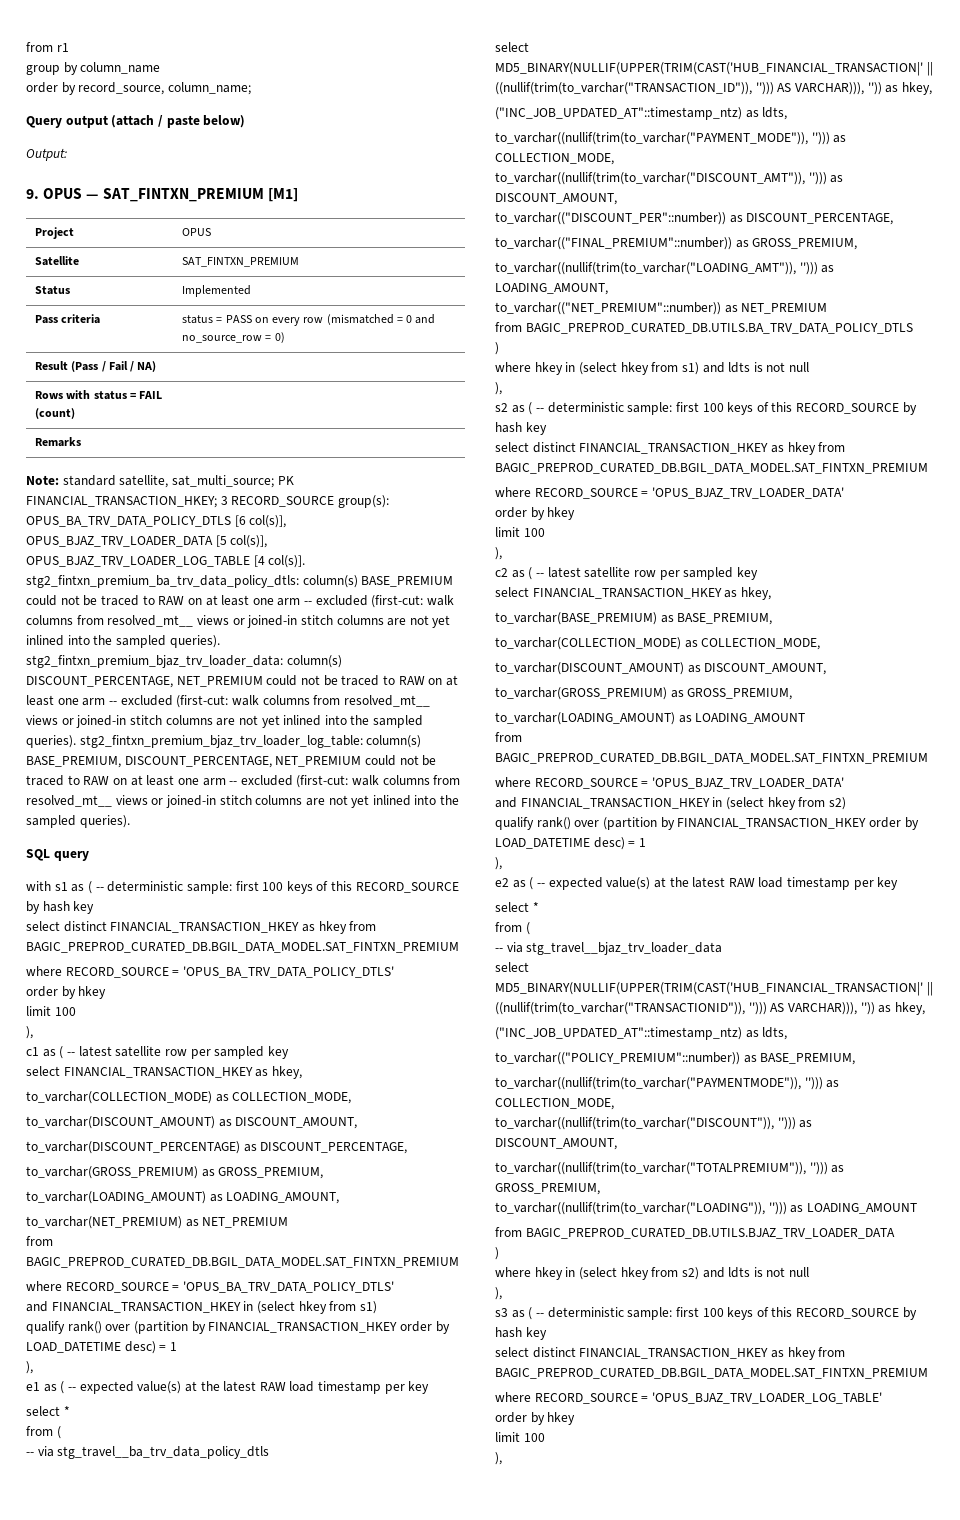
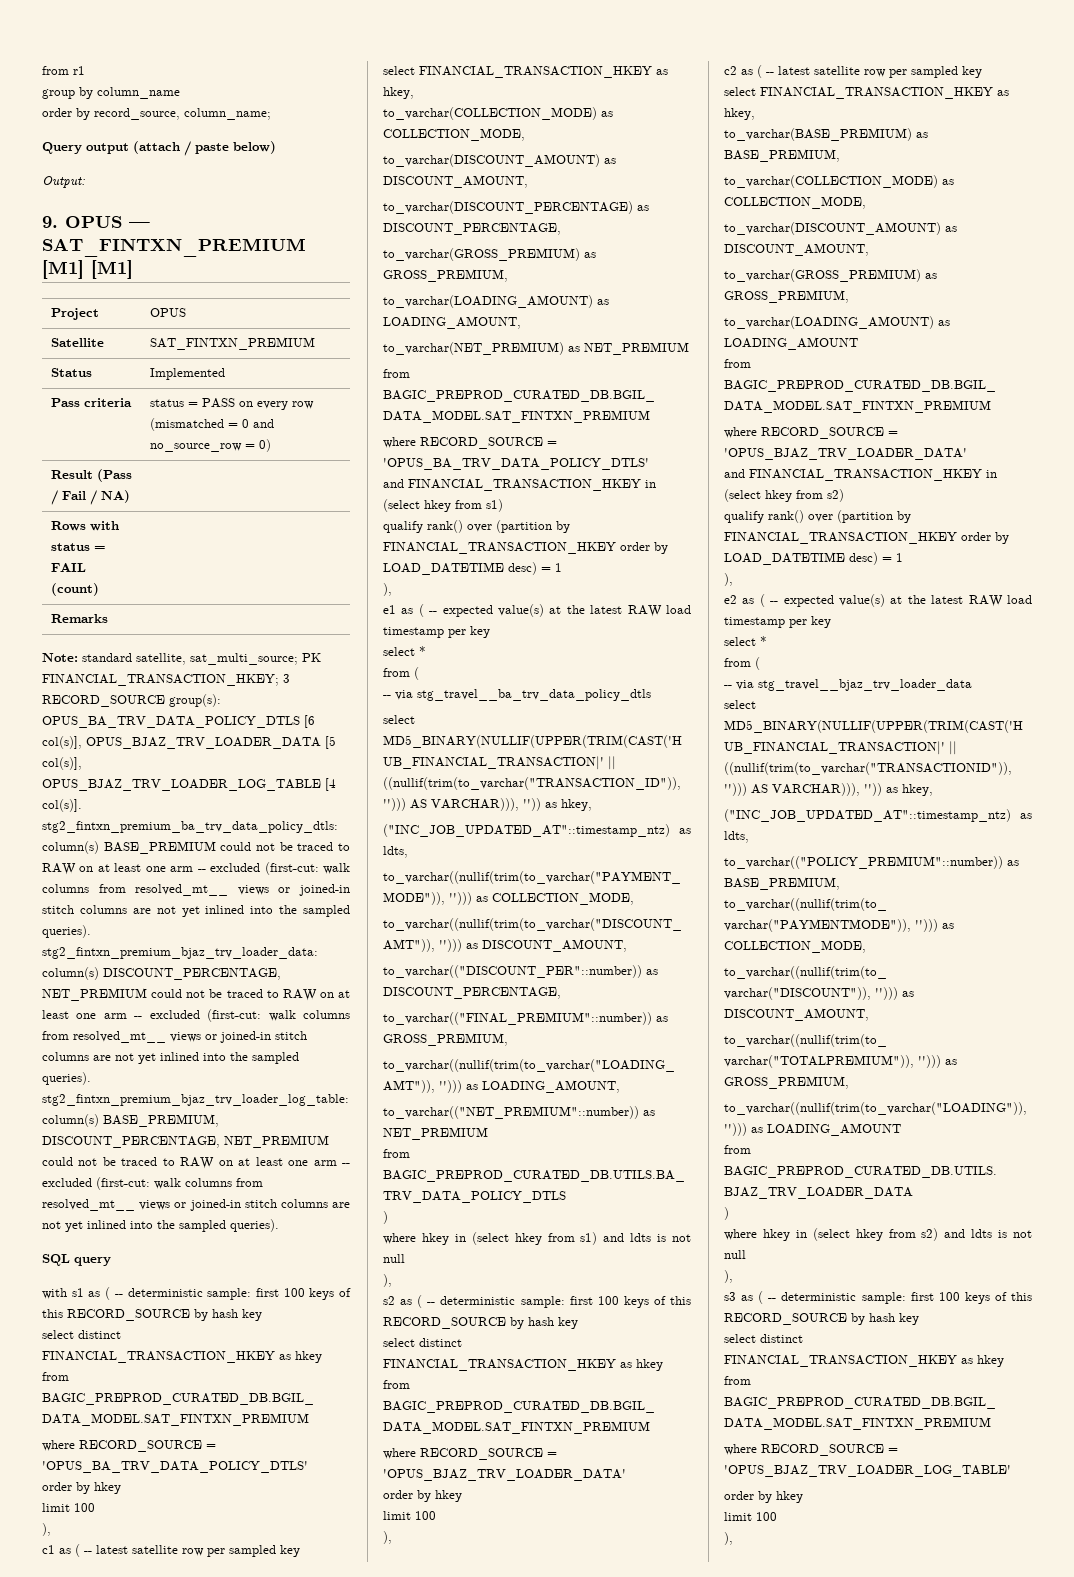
(298, 195) none -> [91,260,133,279] [M1]

